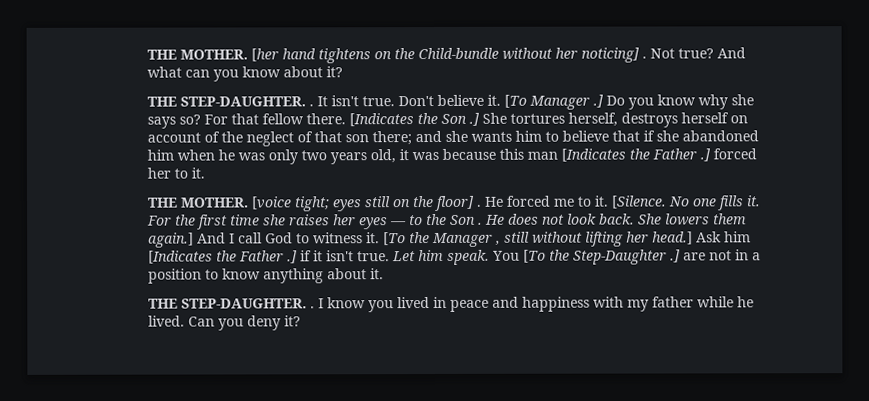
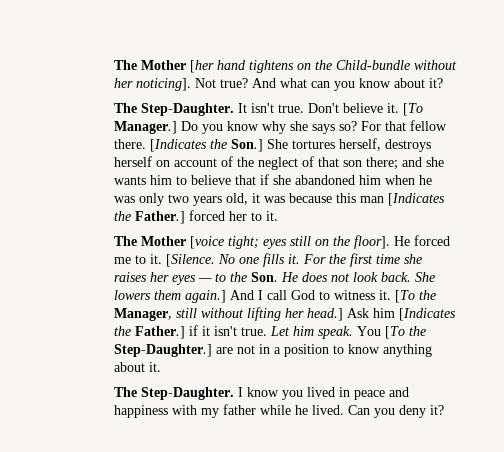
[146,49,248,60] THE MOTHER. -> [113,60,186,70] The Mother
[580,47,647,63] noticing] . -> [135,78,191,91] noticing].
[146,96,314,107] THE STEP-DAUGHTER. . -> [113,103,234,116] The Step-Daughter.
[528,94,604,110] Manager .] -> [113,121,177,134] Manager.]
[440,112,480,126] Son .] -> [230,139,263,152] Son.]
[651,148,711,162] Father .] -> [134,211,185,224] Father.]
[146,197,249,208] THE MOTHER. -> [113,236,186,246] The Mother
[433,195,482,212] floor] . -> [353,235,390,249] floor].
[449,214,483,225] Son . -> [250,272,278,282] Son.
[431,232,501,248] Manager , -> [113,308,172,321] Manager,
[238,250,298,264] Father .] -> [134,326,185,339] Father.]
[572,249,681,265] Step-Daughter .] -> [113,344,212,357] Step-Daughter.]
[147,298,315,309] THE STEP-DAUGHTER. . -> [113,387,234,400] The Step-Daughter.

